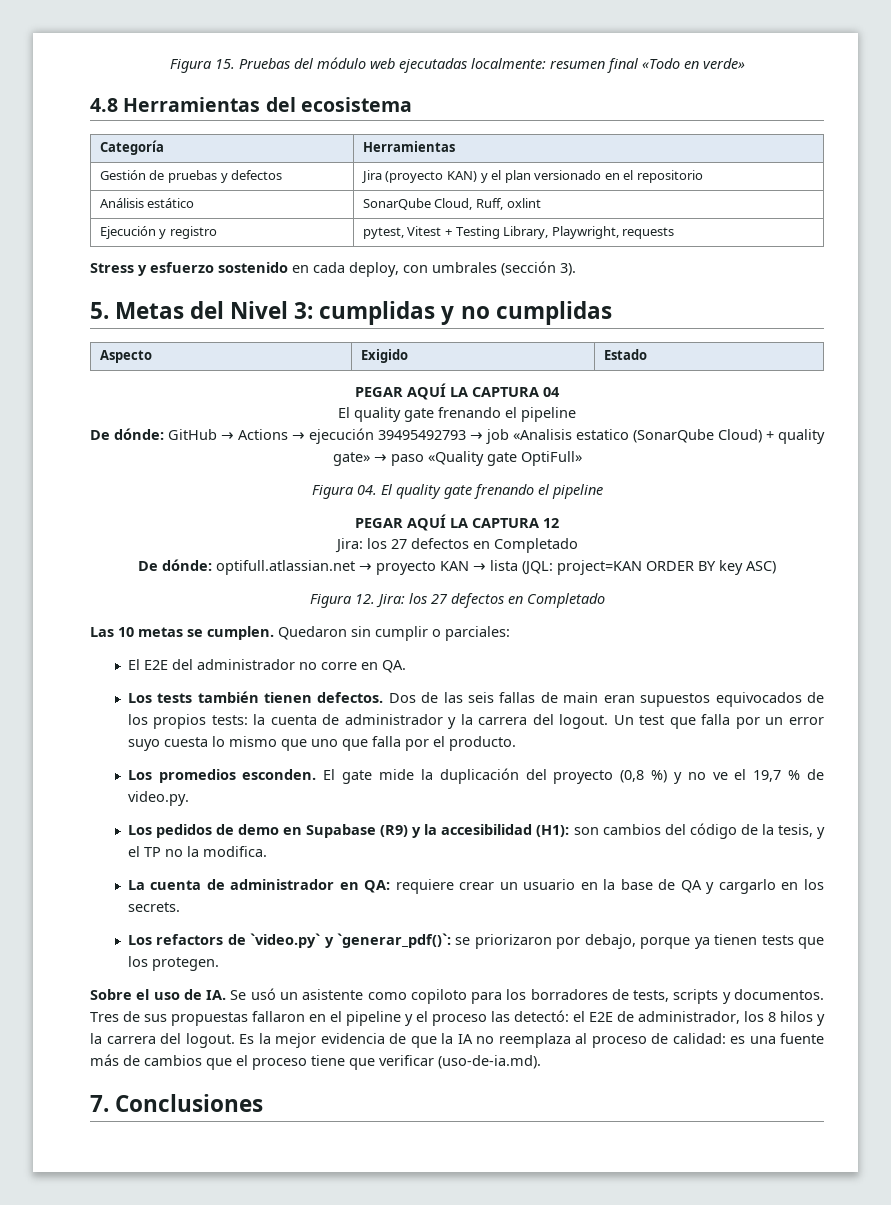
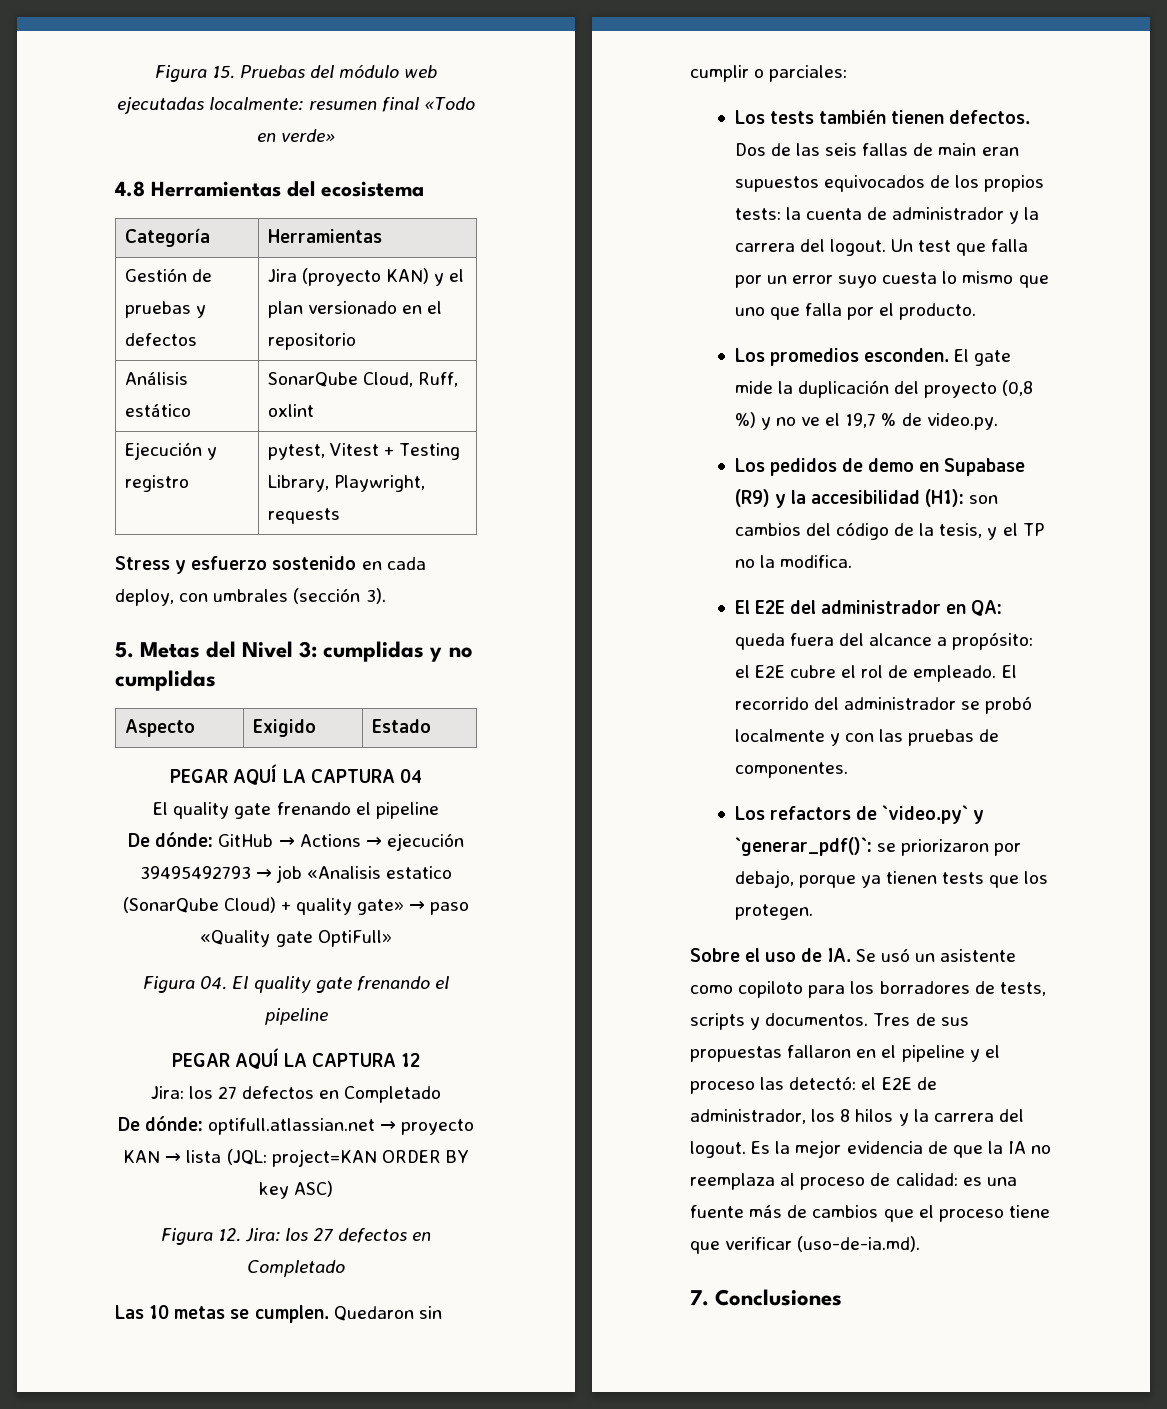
[127,659,406,673] // El E2E del administrador no corre en QA. -> (848, 73) none
[127,879,824,894] [127,902,180,912] La cuenta de administrador en QA: requiere crear un usuario en la base de QA y cargarlo en los secrets. -> [734,600,1003,616] [734,632,1034,650] [734,665,1017,682] [734,696,1033,714] [734,729,1000,746] [734,762,848,778] El E2E del administrador en QA: queda fuera del alcance a propósito: el E2E cubre el rol de empleado. El recorrido del administrador se probó localmente y con las pruebas de componentes.

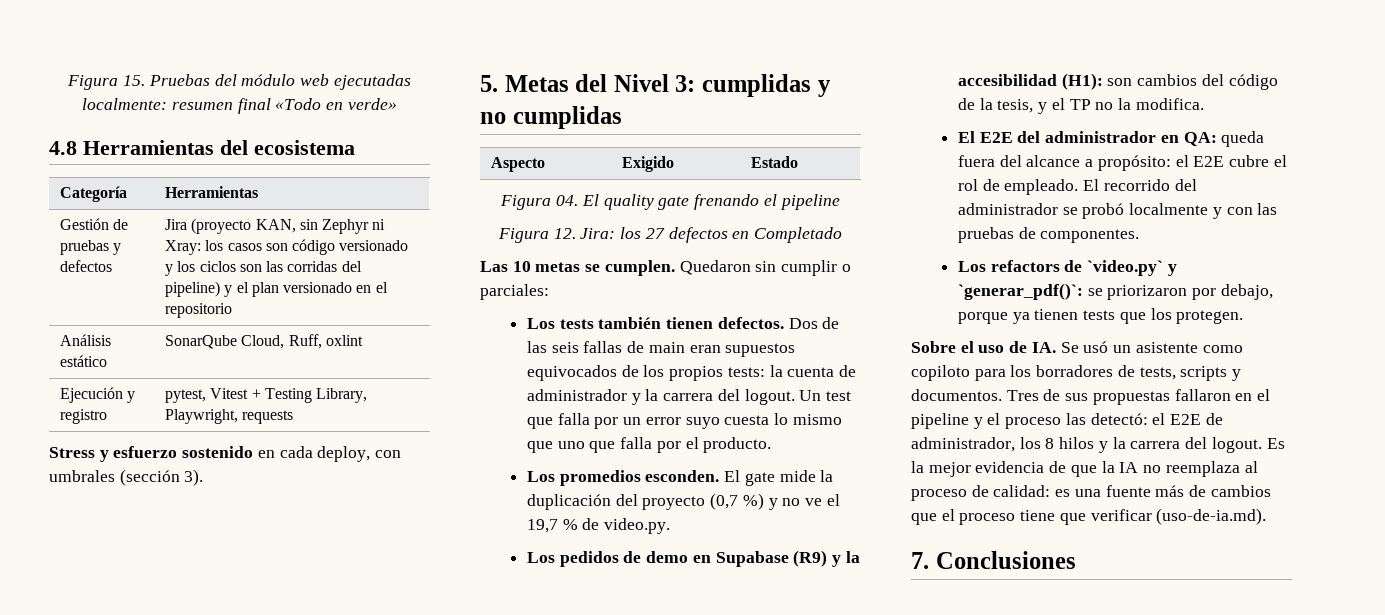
[385,268,429,284] KAN) -> [255,219,386,234] [164,239,409,255] [164,261,362,276] [164,281,220,297] KAN, sin Zephyr ni Xray: los casos son código versionado y los ciclos son las corridas del pipeline)
[170,764,422,785] [153,802,439,819] [128,832,464,851] [139,865,453,883] [122,897,470,915] [200,930,392,947] // PEGAR AQUÍ LA CAPTURA 04 // El quality gate frenando el pipeline // De dónde: GitHub → Actions → ejecución 39495492793 → job «Analisis estatico (SonarQube Cloud) + quality gate» → paso «Quality gate OptiFull» -> (798, 162) none
[171,1048,421,1069] [150,1086,442,1103] [117,1116,475,1135] [123,1149,469,1167] [258,1181,334,1199] // PEGAR AQUÍ LA CAPTURA 12 // Jira: los 27 defectos en Completado // De dónde: optifull.atlassian.net → proyecto KAN → lista (JQL: project=KAN ORDER BY key ASC) -> (840, 202) none
[1002,380,1034,396] (0,8 -> [710,493,739,510] (0,7

